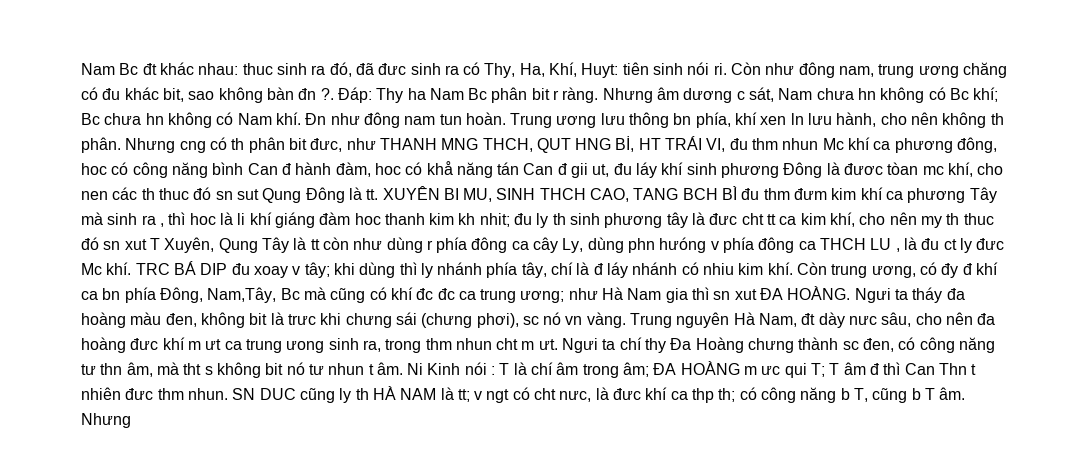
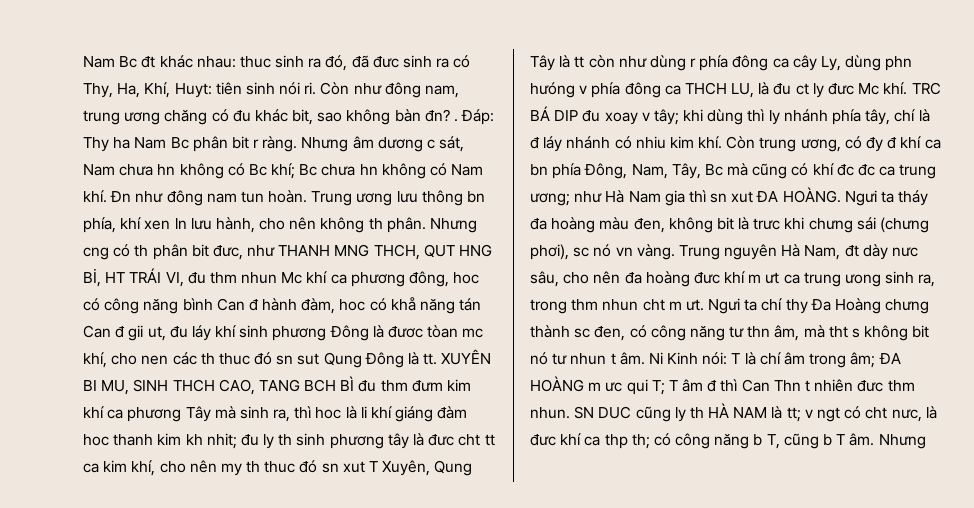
[298,88,334,100] đn ?. -> [424,109,459,122] đn? .
[141,215,164,227] ra , -> [273,409,291,422] ra,
[870,238,900,252] LU , -> [731,83,755,98] LU,
[207,287,277,303] Nam,Tây, -> [631,163,701,179] Nam, Tây,
[464,362,496,375] nói : -> [702,352,728,365] nói:

